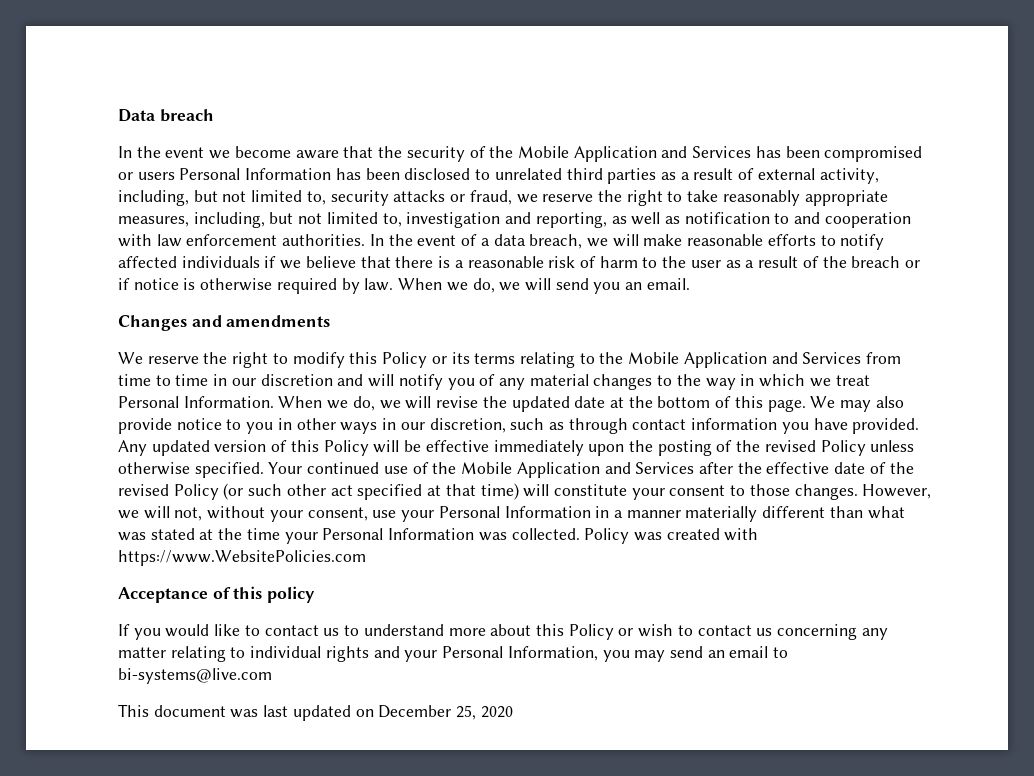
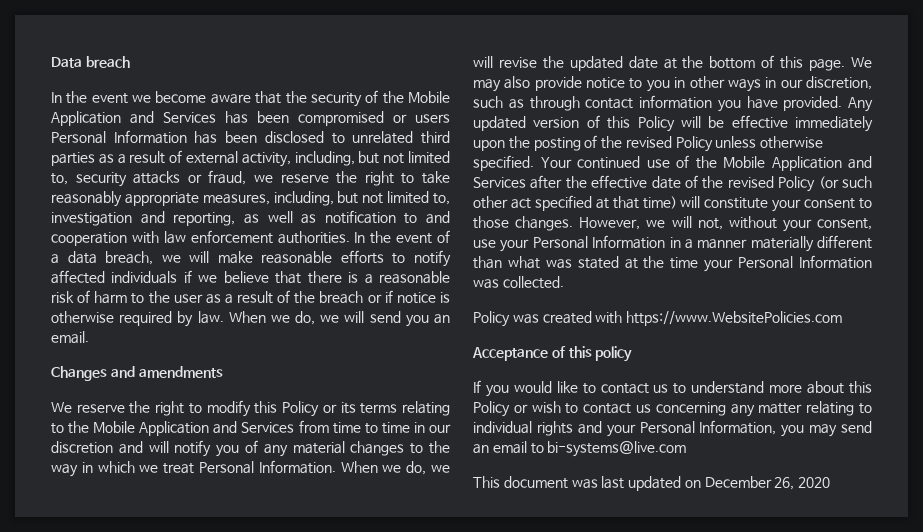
(580, 534) none -> (564, 282) //
[456,705,477,720] 25, -> [774,477,795,490] 26,

